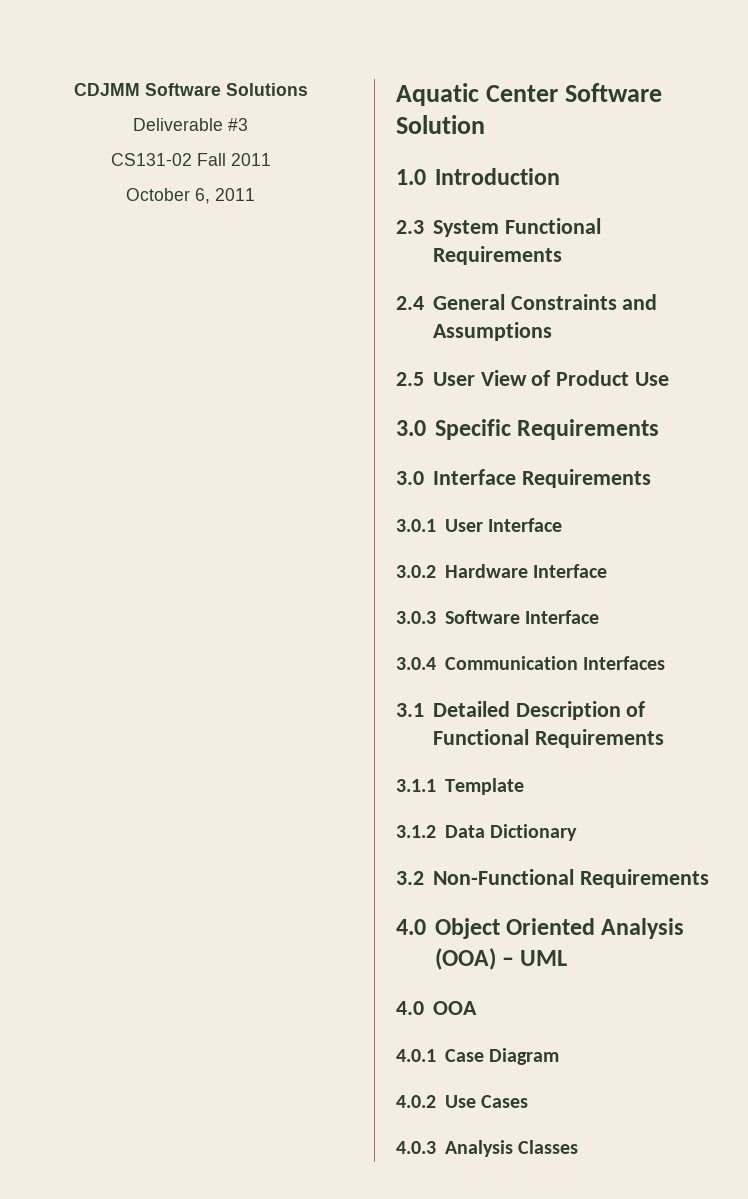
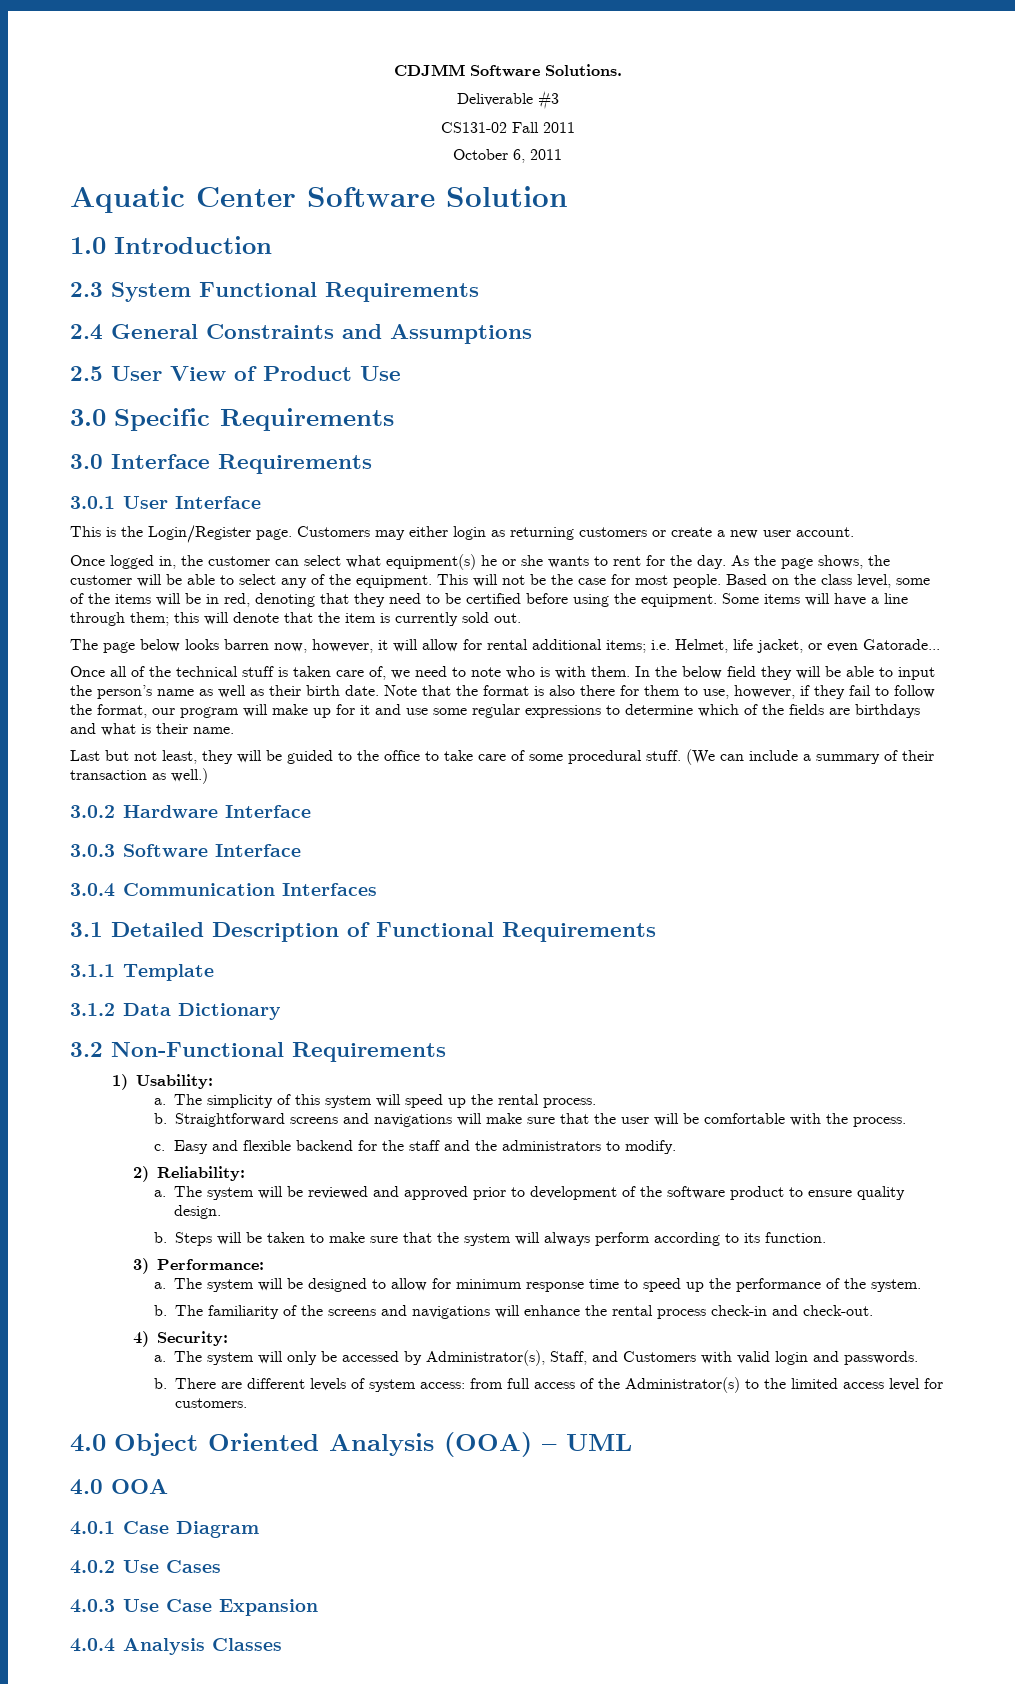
[225,83,308,96] Solutions -> [544,64,622,76] Solutions.
(563, 525) none -> [70,525,854,543] [70,554,890,570] [70,574,930,588] [70,593,908,607] [70,612,521,626] [70,639,940,653] [70,666,935,680] [70,685,935,699] [70,704,920,718] [70,723,234,736] [70,749,934,765] [70,768,208,784] // This is the Login/Register page. Customers may either login as returning customers or create a new user account. // Once logged in, the customer can select what equipment(s) he or she wants to rent for the day. As the page shows, the customer will be able to select any of the equipment. This will not be the case for most people. Based on the class level, some of the items will be in red, denoting that they need to be certified before using the equipment. Some items will have a line through them; this will denote that the item is currently sold out. // The page below looks barren now, however, it will allow for rental additional items; i.e. Helmet, life jacket, or even Gatorade... // Once all of the technical stuff is taken care of, we need to note who is with them. In the below field they will be able to input the person’s name as well as their birth date. Note that the format is also there for them to use, however, if they fail to follow the format, our program will make up for it and use some regular expressions to determine which of the fields are birthdays and what is their name. // Last but not least, they will be guided to the office to take care of some procedural stuff. (We can include a summary of their transaction as well.)
(709, 878) none -> [111,1074,213,1090] [153,1094,597,1108] [153,1113,906,1127] [153,1140,677,1154] [132,1166,245,1182] [153,1186,906,1200] [174,1205,222,1219] [153,1232,826,1246] [132,1258,264,1274] [153,1278,922,1292] [153,1305,873,1319] [132,1331,228,1347] [153,1350,919,1366] [153,1377,943,1393] [174,1398,247,1408] // 1) Usability: // a. The simplicity of this system will speed up the rental process. // b. Straightforward screens and navigations will make sure that the user will be comfortable with the process. // c. Easy and flexible backend for the staff and the administrators to modify. // 2) Reliability: // a. The system will be reviewed and approved prior to development of the software product to ensure quality design. // b. Steps will be taken to make sure that the system will always perform according to its function. // 3) Performance: // a. The system will be designed to allow for minimum response time to speed up the performance of the system. // b. The familiarity of the screens and navigations will enhance the rental process check-in and check-out. // 4) Security: // a. The system will only be accessed by Administrator(s), Staff, and Customers with valid login and passwords. // b. There are different levels of system access: from full access of the Administrator(s) to the limited access level for customers.
(436, 1147) none -> [123,1599,318,1616] [70,1638,115,1652] Use Case Expansion // 4.0.4

